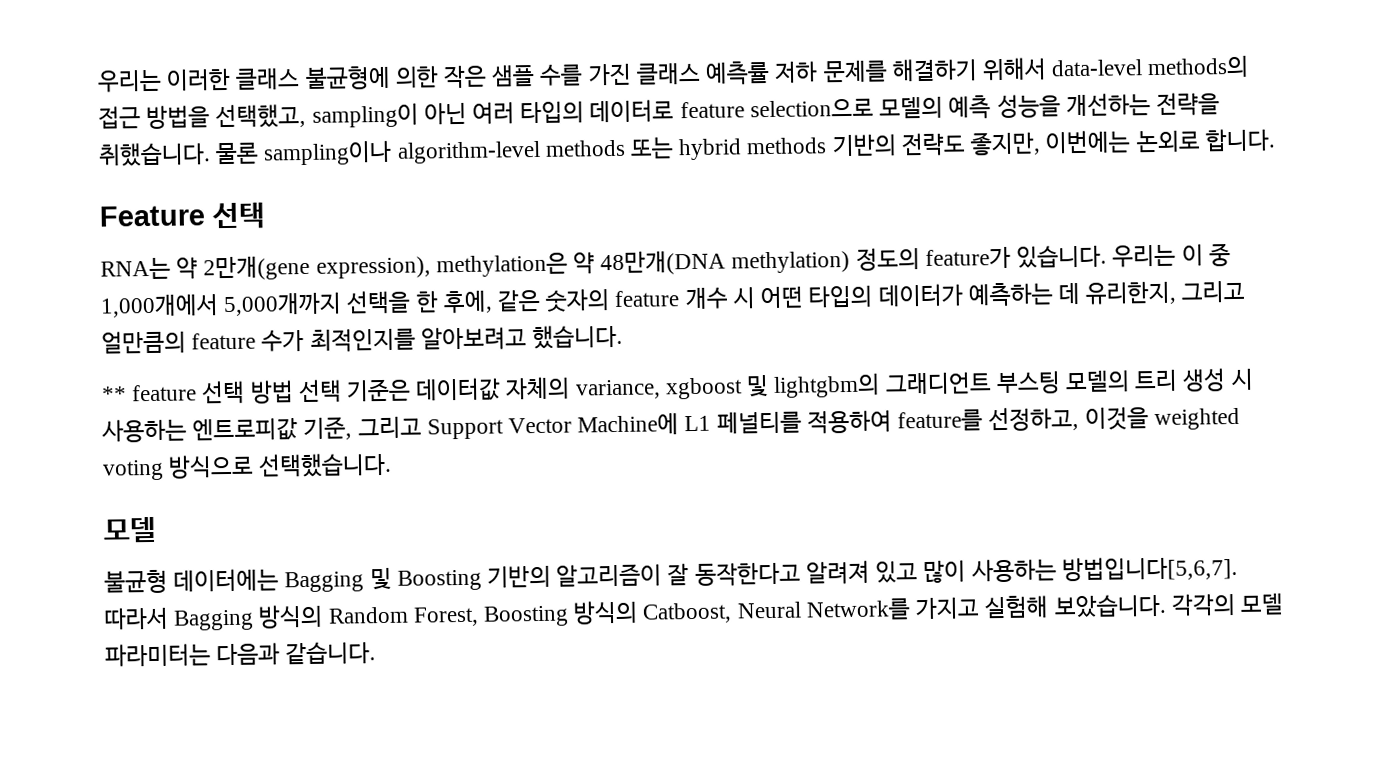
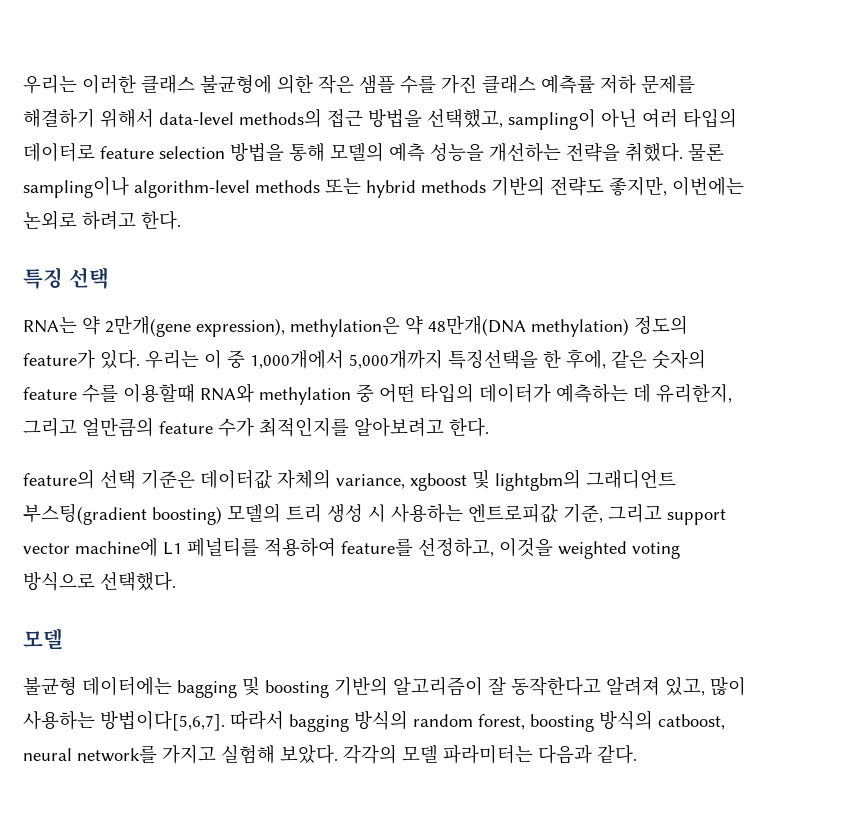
[749,98,874,118] selection으로 -> [159,142,325,162] selection 방법을 통해
[98,142,211,167] 취했습니다. -> [625,142,683,162] 취했다.
[1204,128,1276,152] [99,205,205,227] 합니다. // Feature -> [82,210,181,230] [23,267,63,289] 하려고 한다. // 특징
[1016,244,1108,268] 있습니다. -> [100,349,140,369] 있다.
[346,290,412,315] 선택을 -> [448,350,538,369] 특징선택을
[684,287,756,310] 개수 시 -> [82,383,374,405] 수를 이용할때 RNA와 methylation 중
[532,324,624,350] [101,380,294,405] 했습니다. // ** feature 선택 방법 -> [449,417,489,437] [23,469,95,489] 한다. // feature의
[995,371,1061,395] 부스팅 -> [23,503,222,525] 부스팅(gradient boosting)
[426,413,680,440] Support Vector Machine에 -> [667,509,726,525] [23,538,158,557] support vector machine에
[258,452,393,478] 선택했습니다. -> [100,571,176,591] 선택했다.
[284,567,482,593] Bagging 및 Boosting -> [177,677,329,698] bagging 및 boosting
[875,561,919,583] 있고 -> [665,677,705,696] 있고,
[1061,555,1238,582] [104,598,911,631] 방법입니다[5,6,7]. 따라서 Bagging 방식의 Random Forest, Boosting 방식의 Catboost, Neural Network를 -> [100,710,725,732] [23,745,157,763] 방법이다[5,6,7]. 따라서 bagging 방식의 random forest, boosting 방식의 catboost, neural network를
[1053,593,1167,618] 보았습니다. -> [280,744,338,764] 보았다.
[285,641,377,665] 같습니다. -> [597,744,637,764] 같다.

